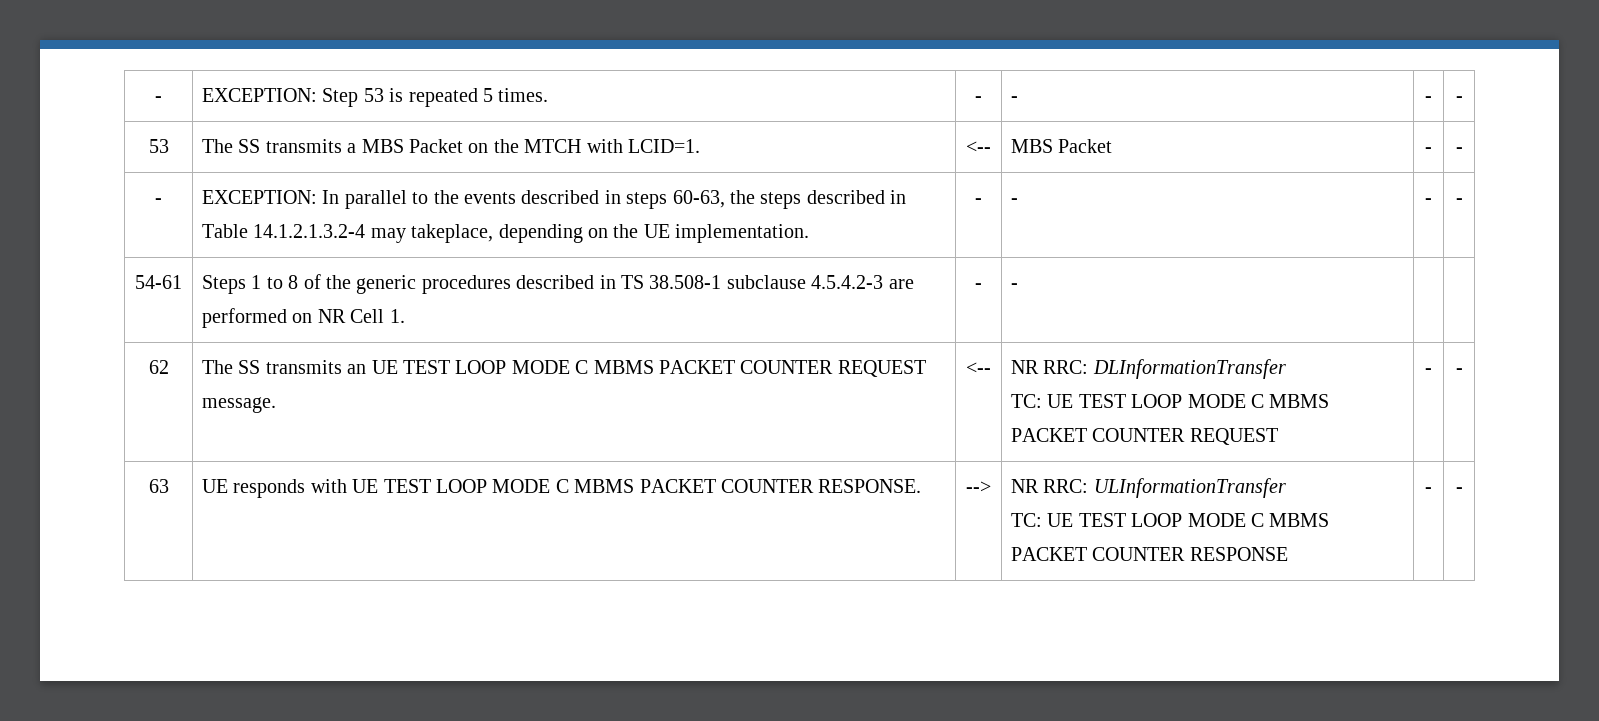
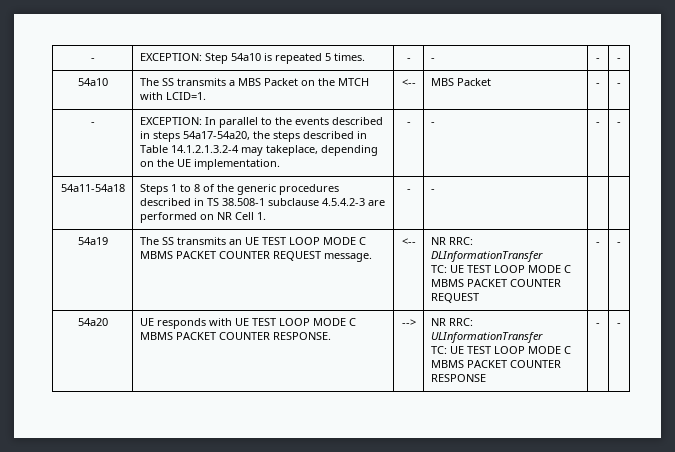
[363,88,384,102] 53 -> [230,53,261,61] 54a10
[148,139,169,153] 53 -> [77,78,108,86] 54a10
[672,190,725,208] 60-63, -> [182,131,250,140] 54a17-54a20,
[135,275,182,289] 54-61 -> [60,184,125,192] 54a11-54a18
[148,360,169,374] 62 -> [77,237,108,245] 54a19
[148,479,169,493] 63 -> [77,318,108,326] 54a20

